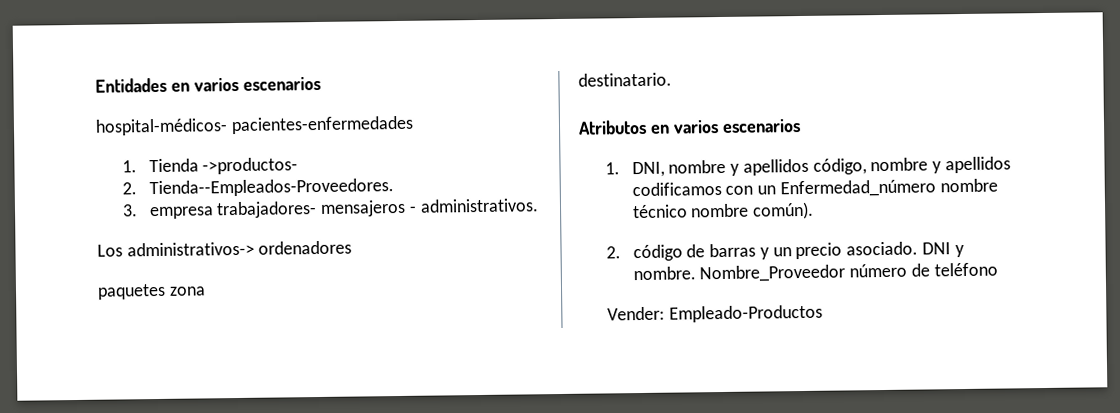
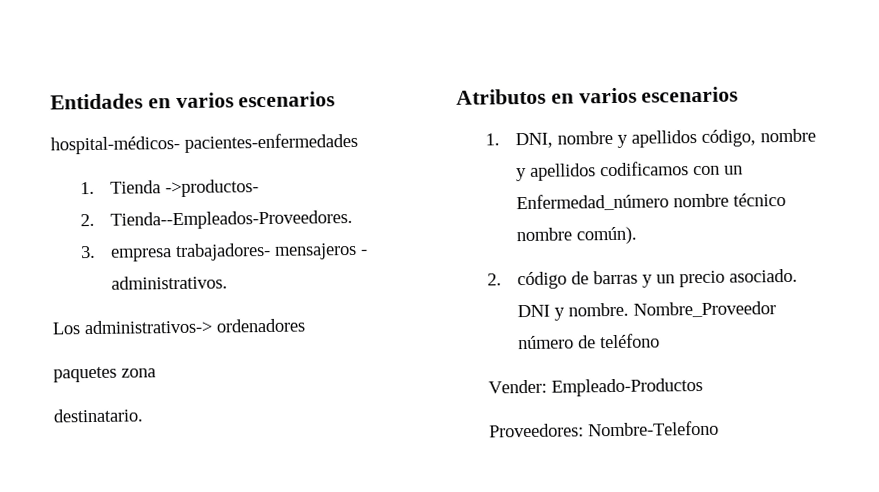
(824, 313) none -> [489,420,720,438] // Proveedores: Nombre-Telefono

